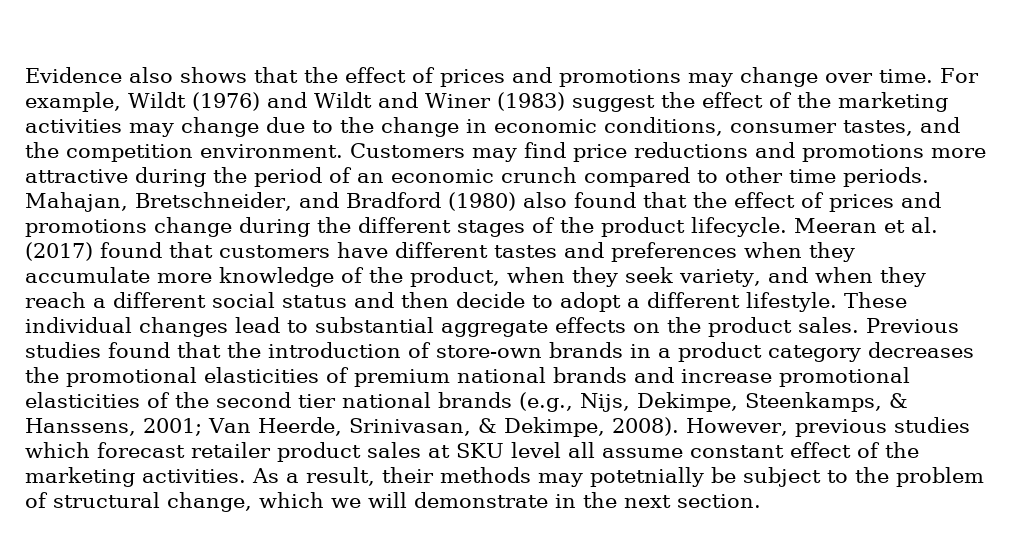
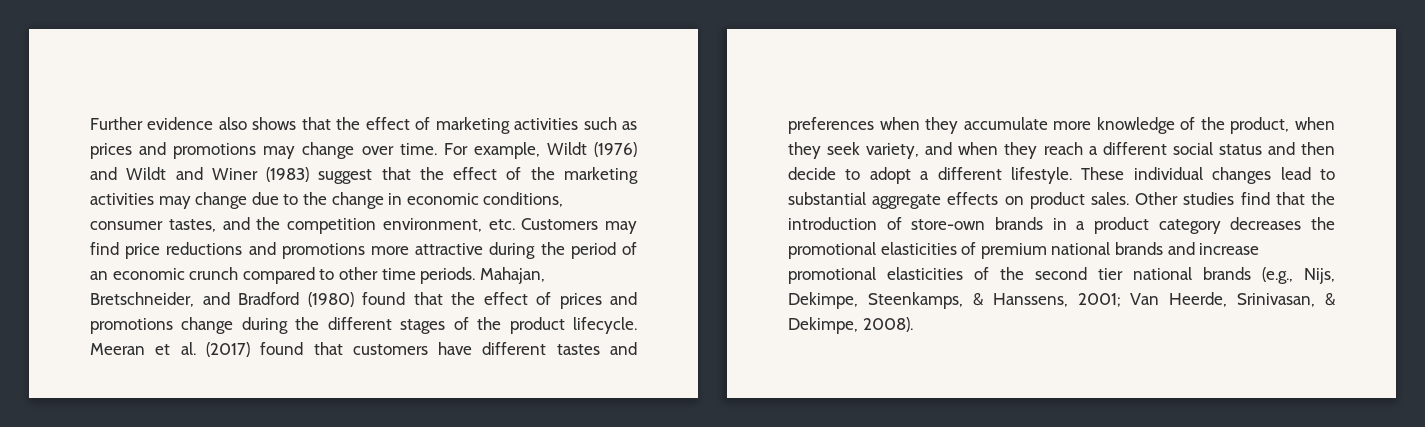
[25,67,122,83] Evidence -> [90,117,214,130] Further evidence
(435, 75) none -> [435,117,637,134] marketing activities such as
(655, 103) none -> [381,167,411,180] that
[200,144,343,158] environment. -> [382,218,515,232] environment, etc.
[522,192,567,208] also -> (354, 299) none
[667,317,701,333] the -> (1024, 200) none
[866,318,959,333] [25,342,170,358] Previous studies found -> [1135,192,1270,205] Other studies find
[685,417,970,437] [25,442,919,462] [25,467,984,487] [25,492,761,512] However, previous studies which forecast retailer product sales at SKU level all assume constant effect of the marketing activities. As a result, their methods may potetnially be subject to the problem of structural change, which we will demonstrate in the next section. -> (913, 324) none

